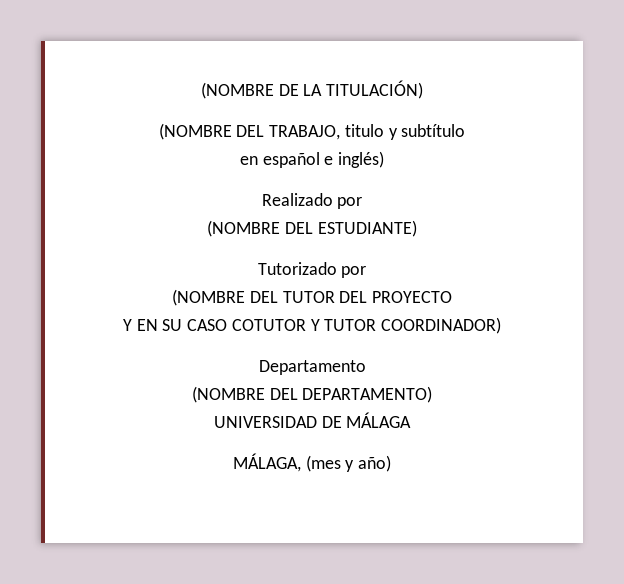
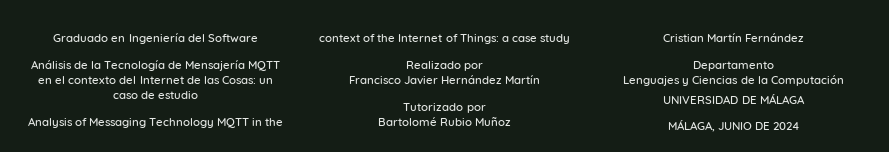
[200,80,424,99] [158,123,466,140] [239,151,385,168] [261,193,363,209] [207,220,417,237] [257,262,367,278] [172,289,452,306] [122,317,502,334] [258,360,366,375] [191,386,433,403] (NOMBRE DE LA TITULACIÓN) // (NOMBRE DEL TRABAJO, titulo y subtítulo // en español e inglés) // Realizado por // (NOMBRE DEL ESTUDIANTE) // Tutorizado por // (NOMBRE DEL TUTOR DEL PROYECTO // Y EN SU CASO COTUTOR Y TUTOR COORDINADOR) // Departamento // (NOMBRE DEL DEPARTAMENTO) -> [53,33,258,44] [30,60,281,71] [38,76,273,84] [112,91,199,99] [27,117,284,128] [319,34,570,44] [405,61,484,71] [348,75,541,85] [403,103,486,113] [377,117,512,126] [662,33,805,42] [693,61,774,71] [623,75,844,86] Graduado en Ingeniería del Software // Análisis de la Tecnología de Mensajería MQTT en el contexto del Internet de las Cosas: un caso de estudio // Analysis of Messaging Technology MQTT in the context of the Internet of Things: a case study // Realizado por // Francisco Javier Hernández Martín // Tutorizado por // Bartolomé Rubio Muñoz // Cristian Martín Fernández // Departamento // Lenguajes y Ciencias de la Computación
[305,455,392,472] (mes y año) -> [717,122,800,130] JUNIO DE 2024

